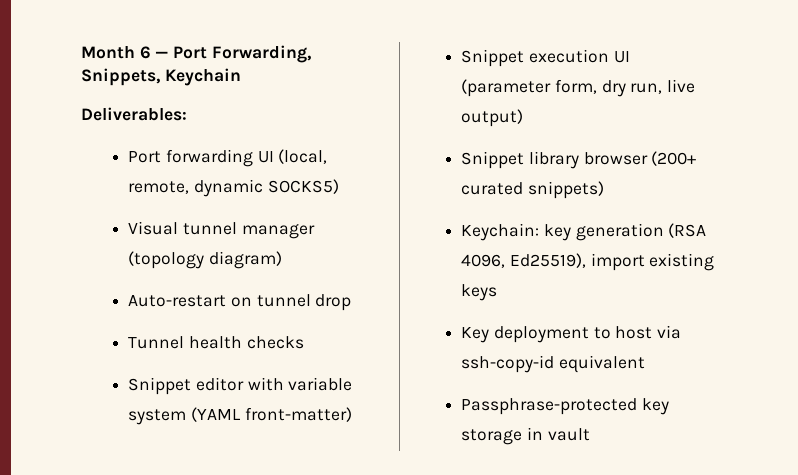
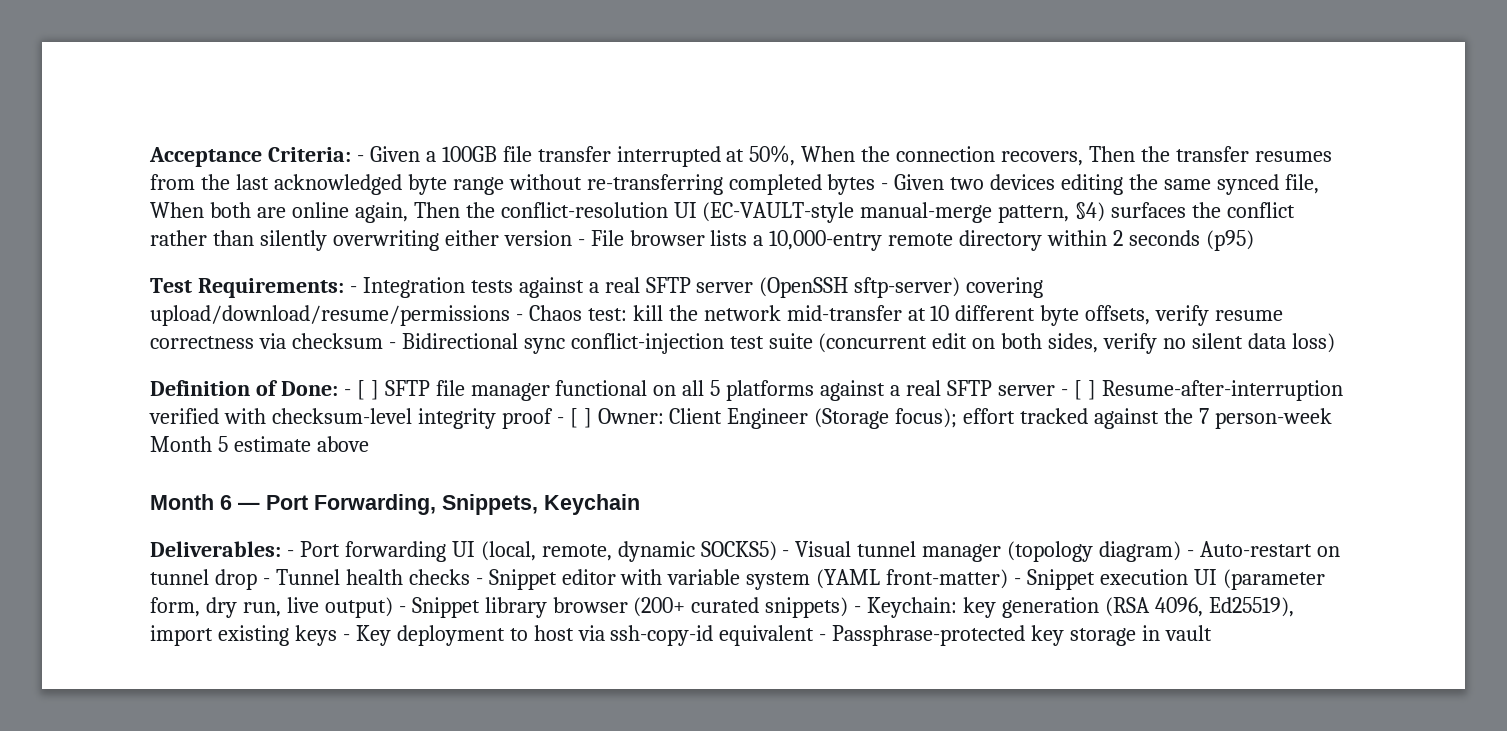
(81, 52) none -> [149,145,1332,167] [150,174,1319,195] [150,202,1296,223] [150,230,1254,251] [150,277,1044,298] [150,305,1284,326] [150,333,1335,354] [150,380,1343,401] [149,408,1332,429] [150,436,369,452] Acceptance Criteria: - Given a 100GB file transfer interrupted at 50%, When the connection recovers, Then the transfer resumes from the last acknowledged byte range without re-transferring completed bytes - Given two devices editing the same synced file, When both are online again, Then the conflict-resolution UI (EC-VAULT-style manual-merge pattern, §4) surfaces the conflict rather than silently overwriting either version - File browser lists a 10,000-entry remote directory within 2 seconds (p95) // Test Requirements: - Integration tests against a real SFTP server (OpenSSH sftp-server) covering upload/download/resume/permissions - Chaos test: kill the network mid-transfer at 10 different byte offsets, verify resume correctness via checksum - Bidirectional sync conflict-injection test suite (concurrent edit on both sides, verify no silent data loss) // Definition of Done: - [ ] SFTP file manager functional on all 5 platforms against a real SFTP server - [ ] Resume-after-interruption verified with checksum-level integrity proof - [ ] Owner: Client Engineer (Storage focus); effort tracked against the 7 person-week Month 5 estimate above //
(187, 114) // -> [286,550,294,557] -
(339, 186) // -> [782,550,790,557] -
(283, 260) // -> [1187,550,1195,557] -
(352, 302) // -> [262,578,270,585] -
(304, 342) // -> [475,578,483,585] -
(352, 414) // -> [1014,578,1022,585] -
(524, 118) // -> [398,606,406,613] -
(605, 190) // -> [854,606,862,613] -
(498, 292) // -> [342,634,350,641] -
(646, 364) // -> [819,634,827,641] -

